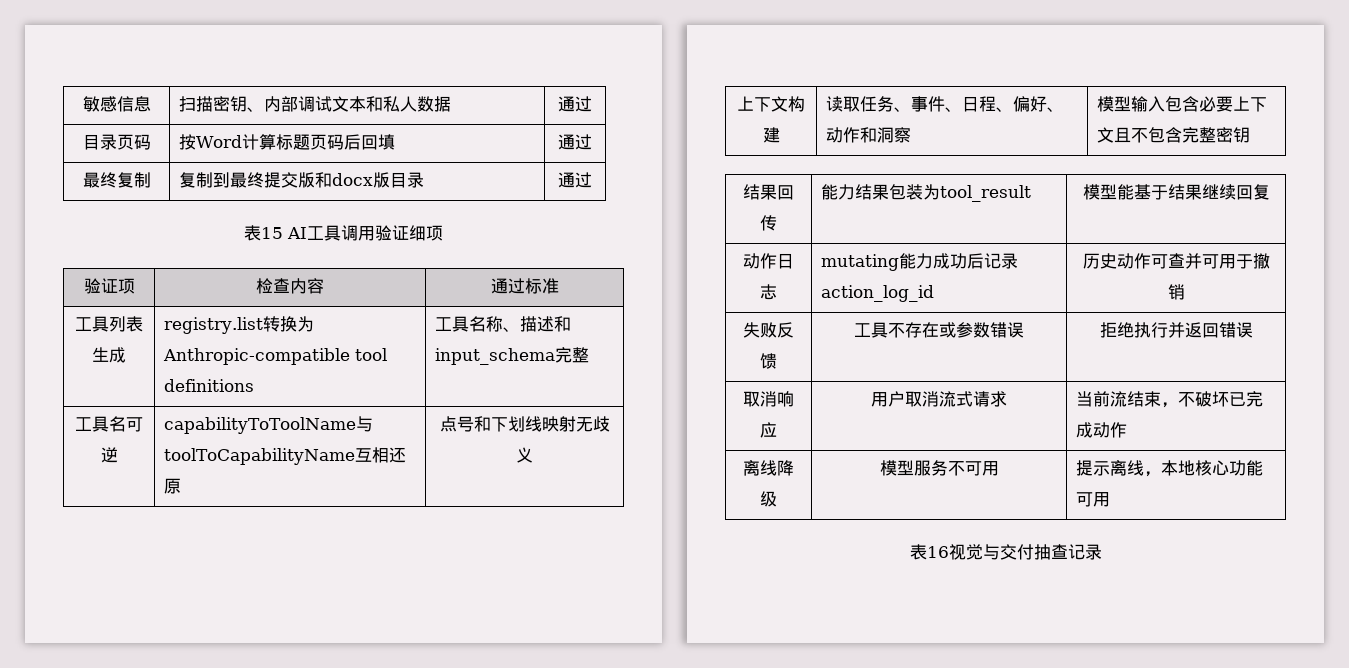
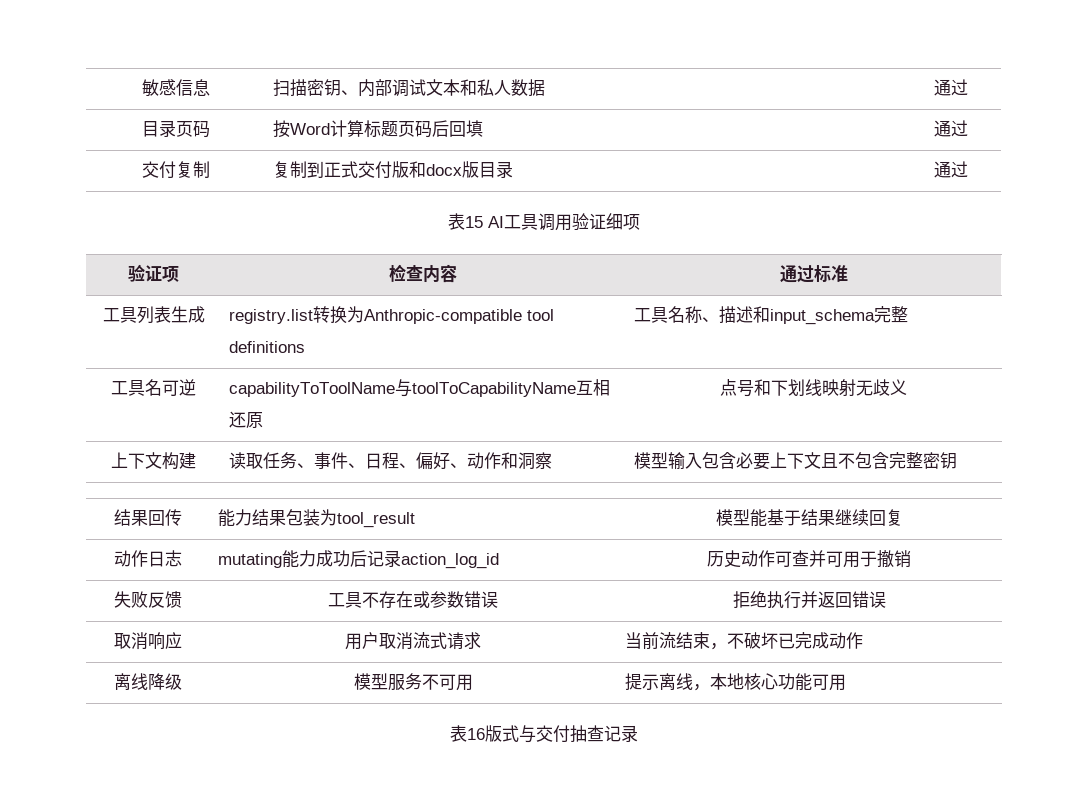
[82,172,117,188] 最终 -> [141,161,176,179] 交付
[229,172,298,188] 最终提交 -> [324,161,393,179] 正式交付
[948,544,983,560] 视觉 -> [485,725,519,742] 版式

